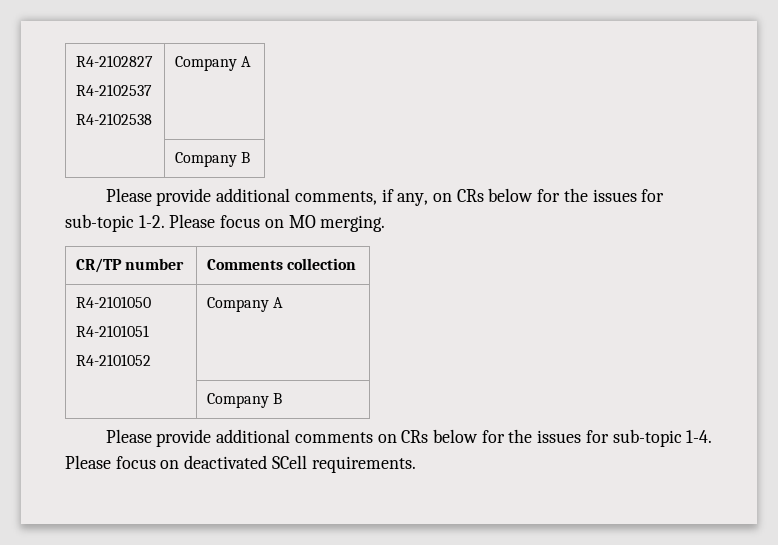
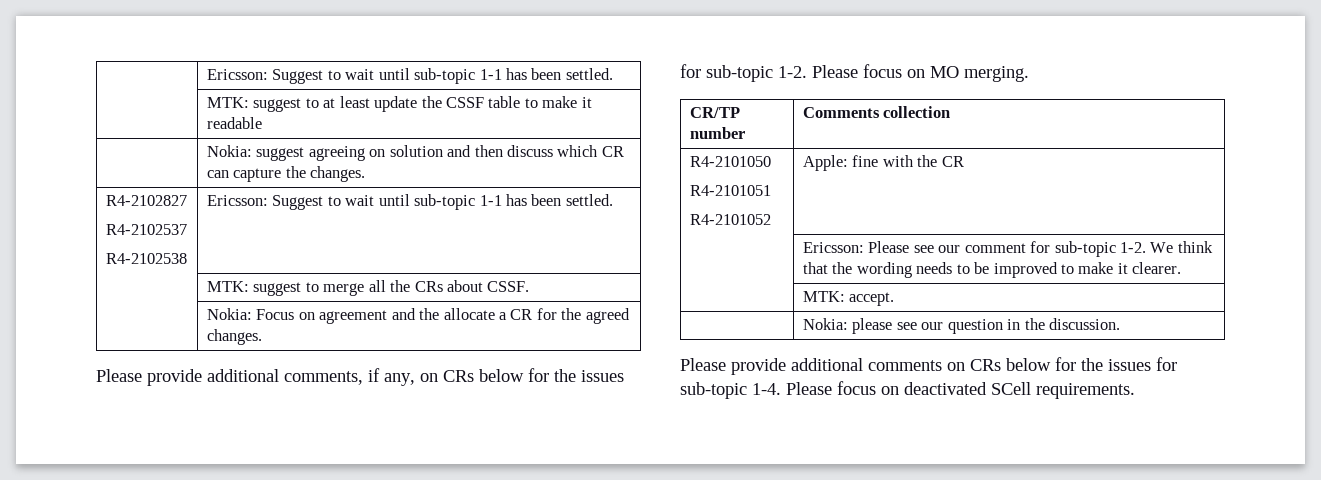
[75,55,153,67] [75,84,152,96] [75,113,152,125] [174,56,252,71] [174,152,251,167] R4-2102827 // R4-2102537 // R4-2102538 | Company A // | Company B -> [206,68,613,84] [206,96,592,112] [206,117,262,129] [206,145,624,161] [206,166,366,182] [105,195,187,206] [105,224,187,235] [105,253,187,264] [206,194,613,210] [206,280,530,296] [206,308,630,324] [206,329,262,345] | Ericsson: Suggest to wait until sub-topic 1-1 has been settled. // | MTK: suggest to at least update the CSSF table to make it readable // | Nokia: suggest agreeing on solution and then discuss which CR can capture the changes. // R4-2102827 // R4-2102537 // R4-2102538 | Ericsson: Suggest to wait until sub-topic 1-1 has been settled. // | MTK: suggest to merge all the CRs about CSSF. // | Nokia: Focus on agreement and the allocate a CR for the agreed changes.
[206,297,284,312] [206,393,283,408] Company A // | Company B -> [802,155,964,171] [802,241,1213,257] [802,262,1182,278] [802,291,895,306] [802,318,1121,334] Apple: fine with the CR // | Ericsson: Please see our comment for sub-topic 1-2. We think that the wording needs to be improved to make it clearer. // | MTK: accept. // | Nokia: please see our question in the discussion.

